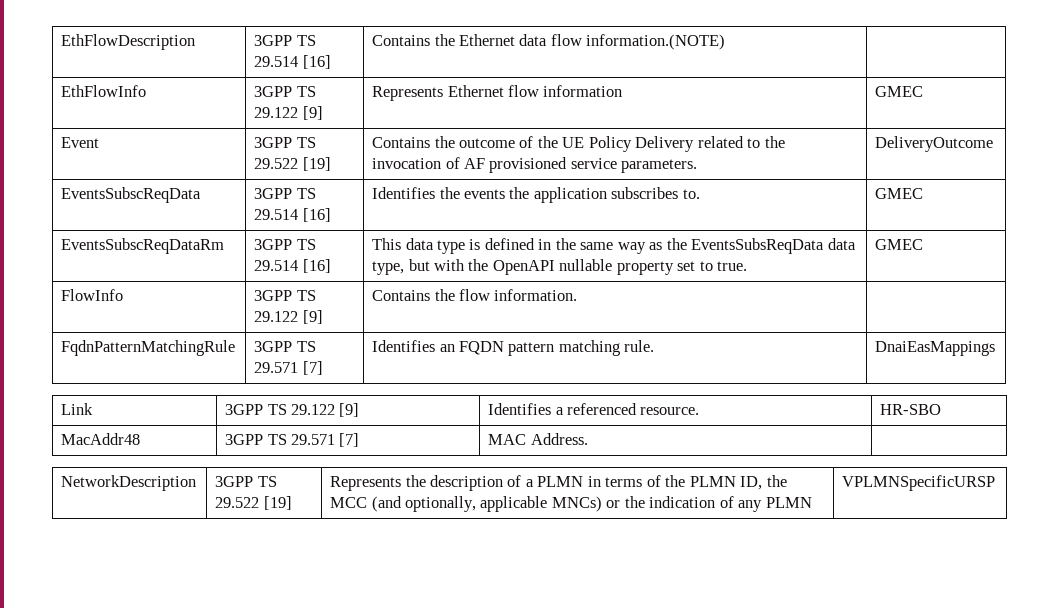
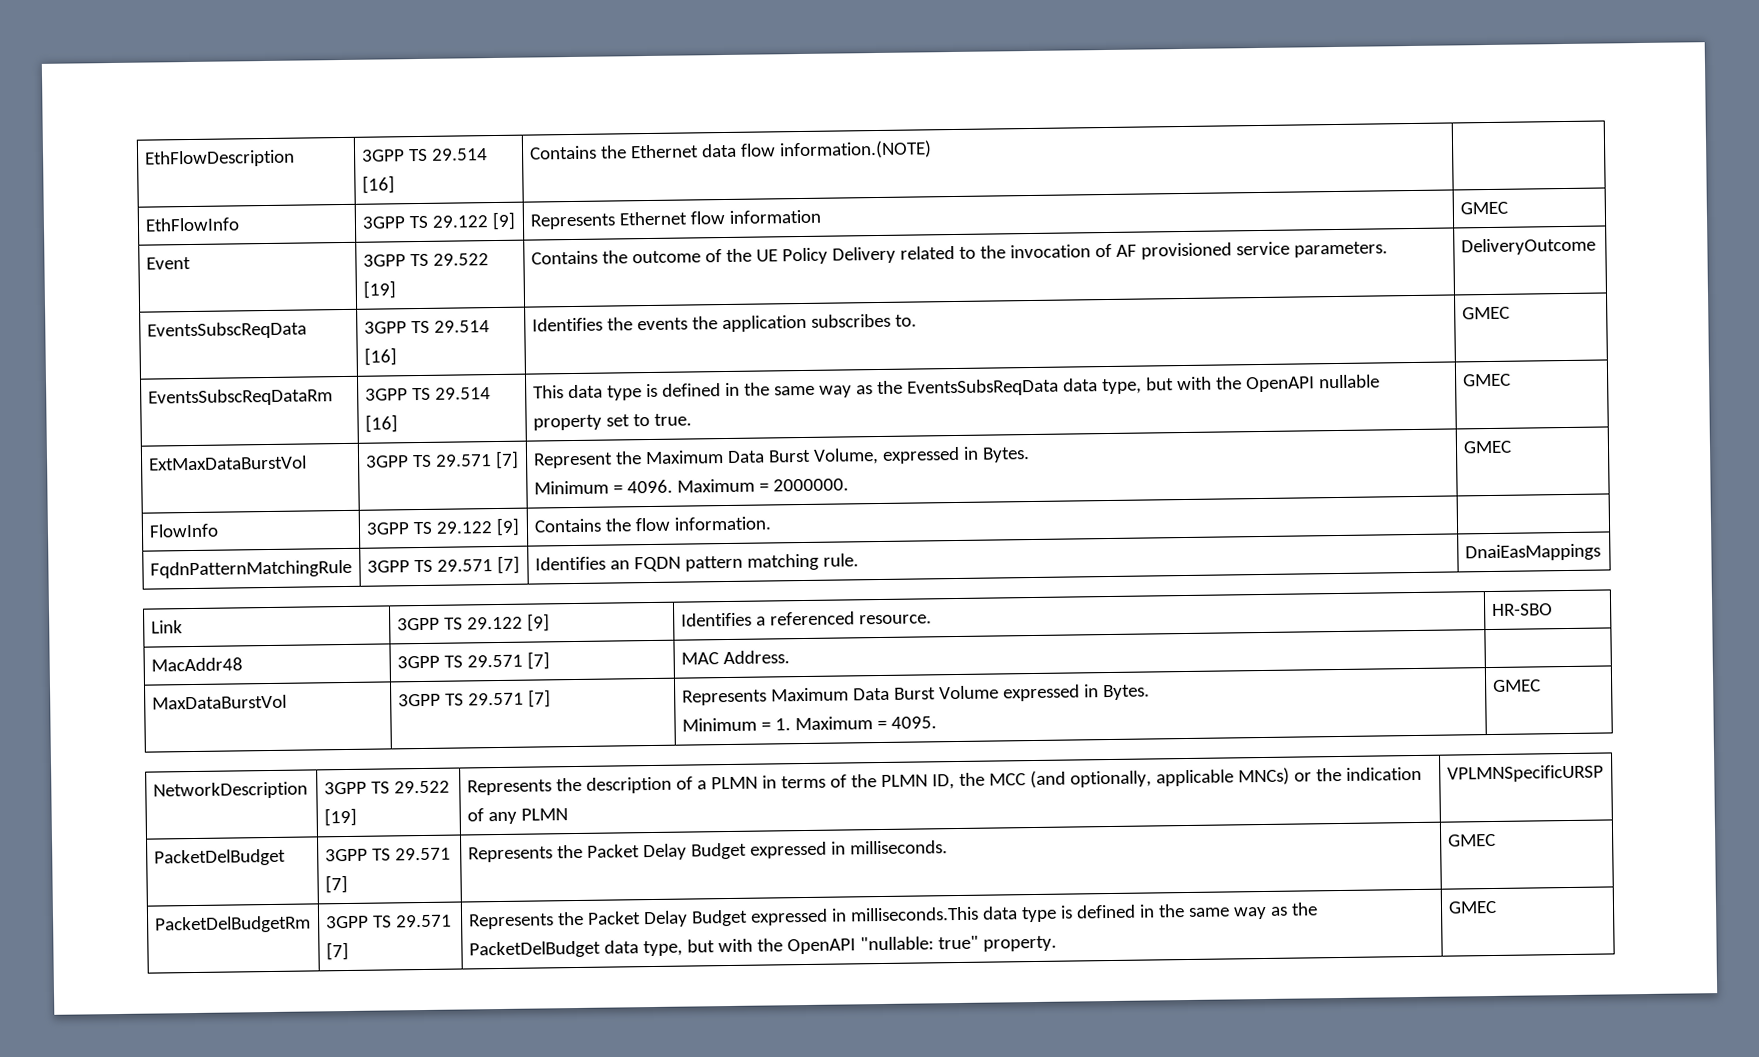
(924, 244) none -> [148,455,307,471] [365,450,519,470] [532,446,1030,469] [533,478,849,495] [1462,440,1512,454] // ExtMaxDataBurstVol | 3GPP TS 29.571 [7] | Represent the Maximum Data Burst Volume, expressed in Bytes. // Minimum = 4096. Maximum = 2000000. | GMEC
(588, 439) none -> [151,694,287,710] [397,689,551,708] [681,684,1150,706] [681,716,937,732] [1492,679,1541,692] // MaxDataBurstVol | 3GPP TS 29.571 [7] | Represents Maximum Data Burst Volume expressed in Bytes. // Minimum = 1. Maximum = 4095. | GMEC
(996, 483) none -> [153,848,286,867] [324,847,451,862] [324,874,348,894] [467,840,948,863] [1447,833,1496,847] [154,915,311,934] [325,914,452,929] [325,941,349,961] [468,902,1318,930] [468,935,1057,959] [1447,900,1497,914] // PacketDelBudget | 3GPP TS 29.571 [7] | Represents the Packet Delay Budget expressed in milliseconds. | GMEC // PacketDelBudgetRm | 3GPP TS 29.571 [7] | Represents the Packet Delay Budget expressed in milliseconds.This data type is defined in the same way as the PacketDelBudget data type, but with the OpenAPI "nullable: true" property. | GMEC

